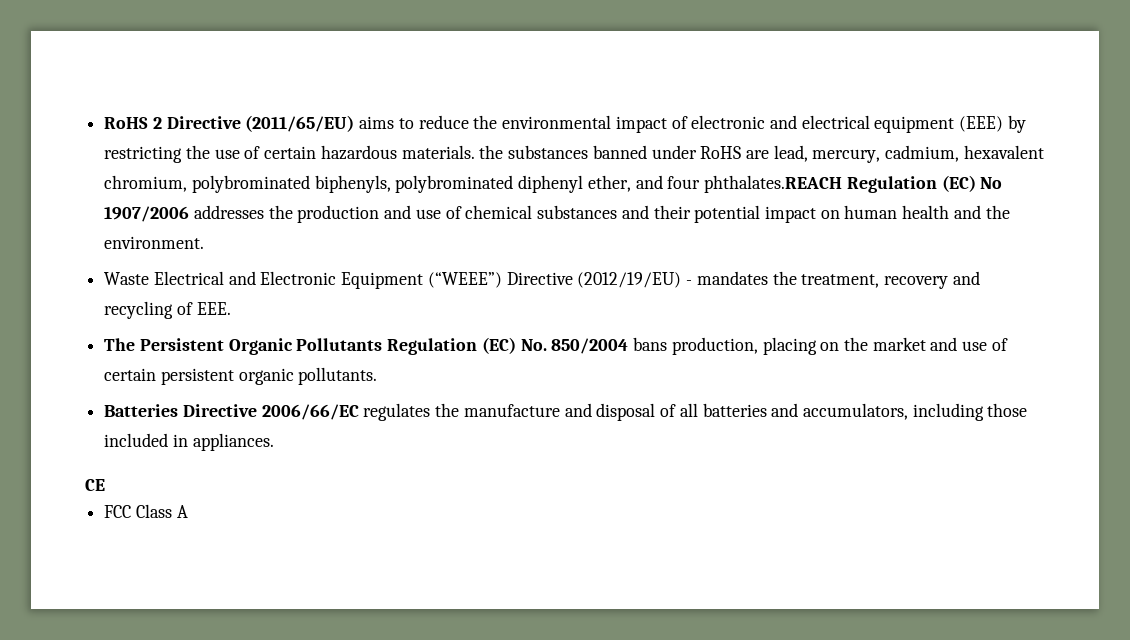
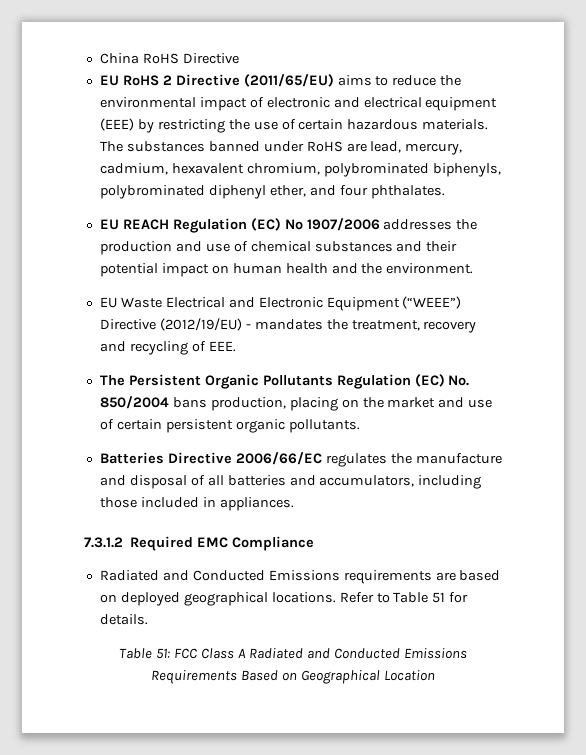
(104, 123) none -> [99,53,239,64] [99,75,119,86] China RoHS Directive // EU
[479,145,504,159] the -> [99,141,123,152] The
[704,175,843,193] phthalates.REACH -> [370,185,445,199] [99,219,169,230] phthalates. // EU REACH
(205, 242) none -> [99,297,117,308] EU
[85,479,105,491] [104,504,188,518] CE // FCC Class A -> [84,536,315,551] [99,570,501,584] [99,592,469,606] [99,614,148,625] [118,648,468,659] [151,670,435,684] 7.3.1.2 Required EMC Compliance // Radiated and Conducted Emissions requirements are based on deployed geographical locations. Refer to Table 51 for details. // Table 51: FCC Class A Radiated and Conducted Emissions Requirements Based on Geographical Location

